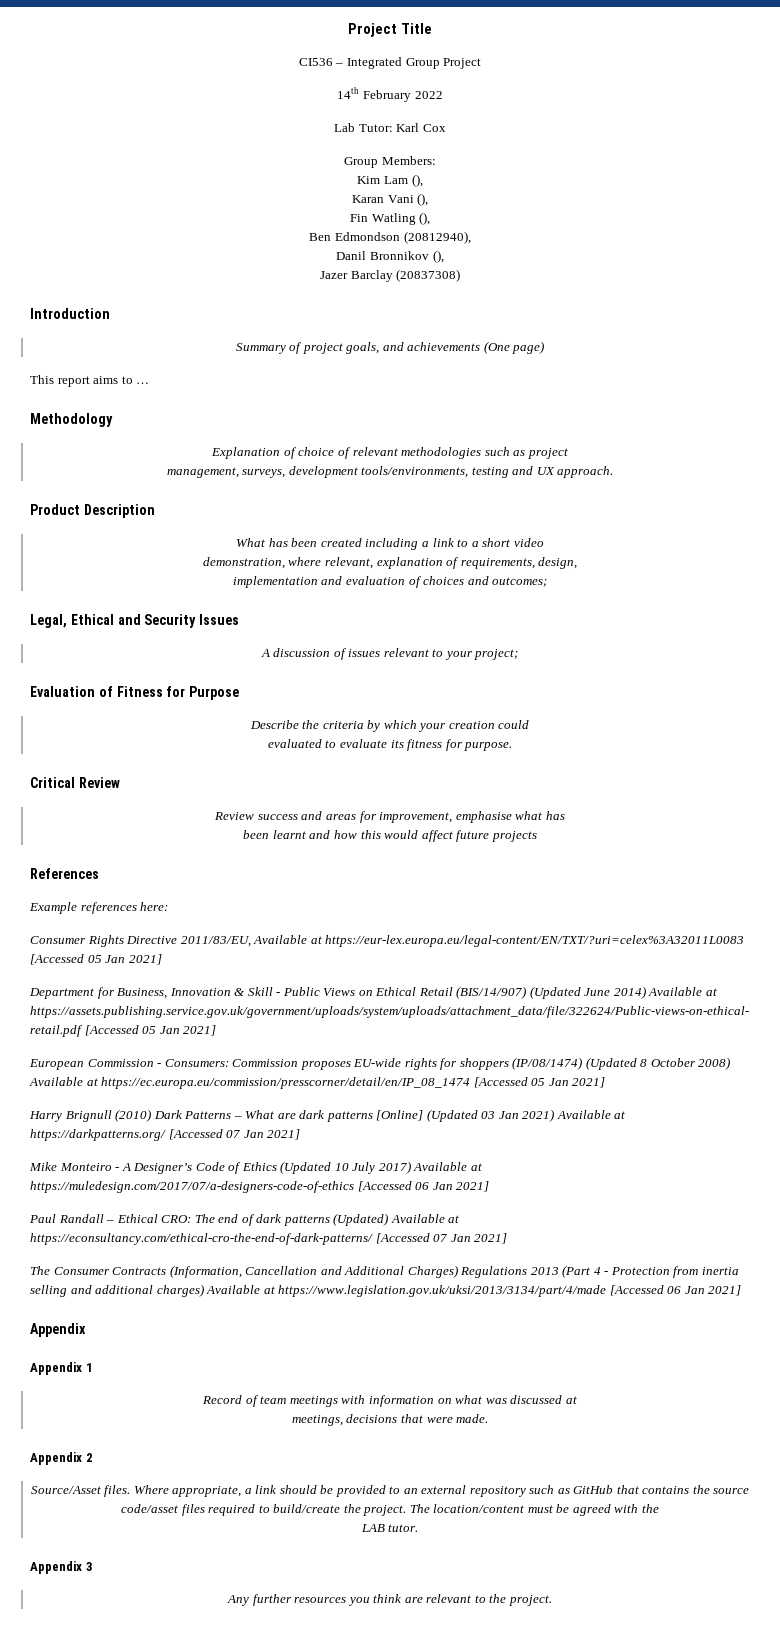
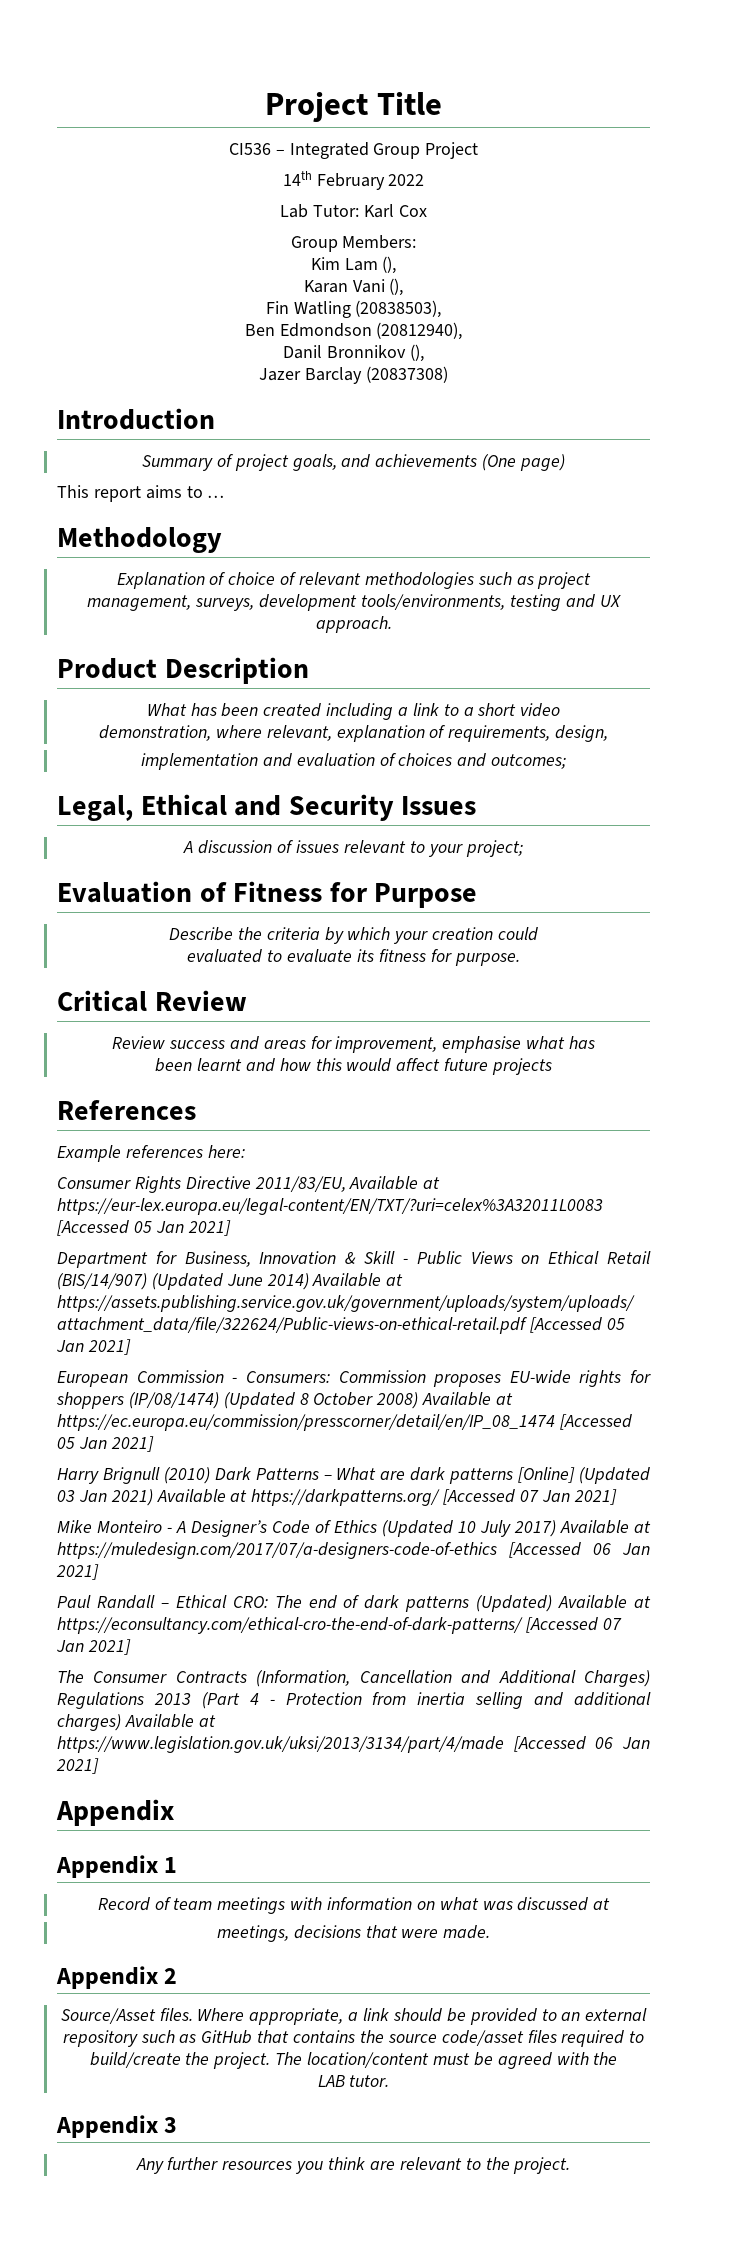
[419,212,431,225] (), -> [355,300,442,318] (20838503),

